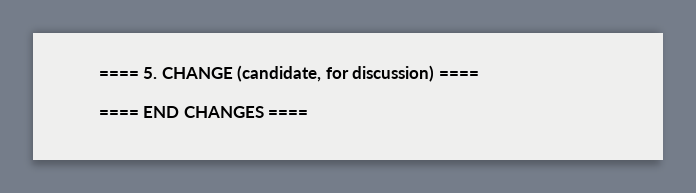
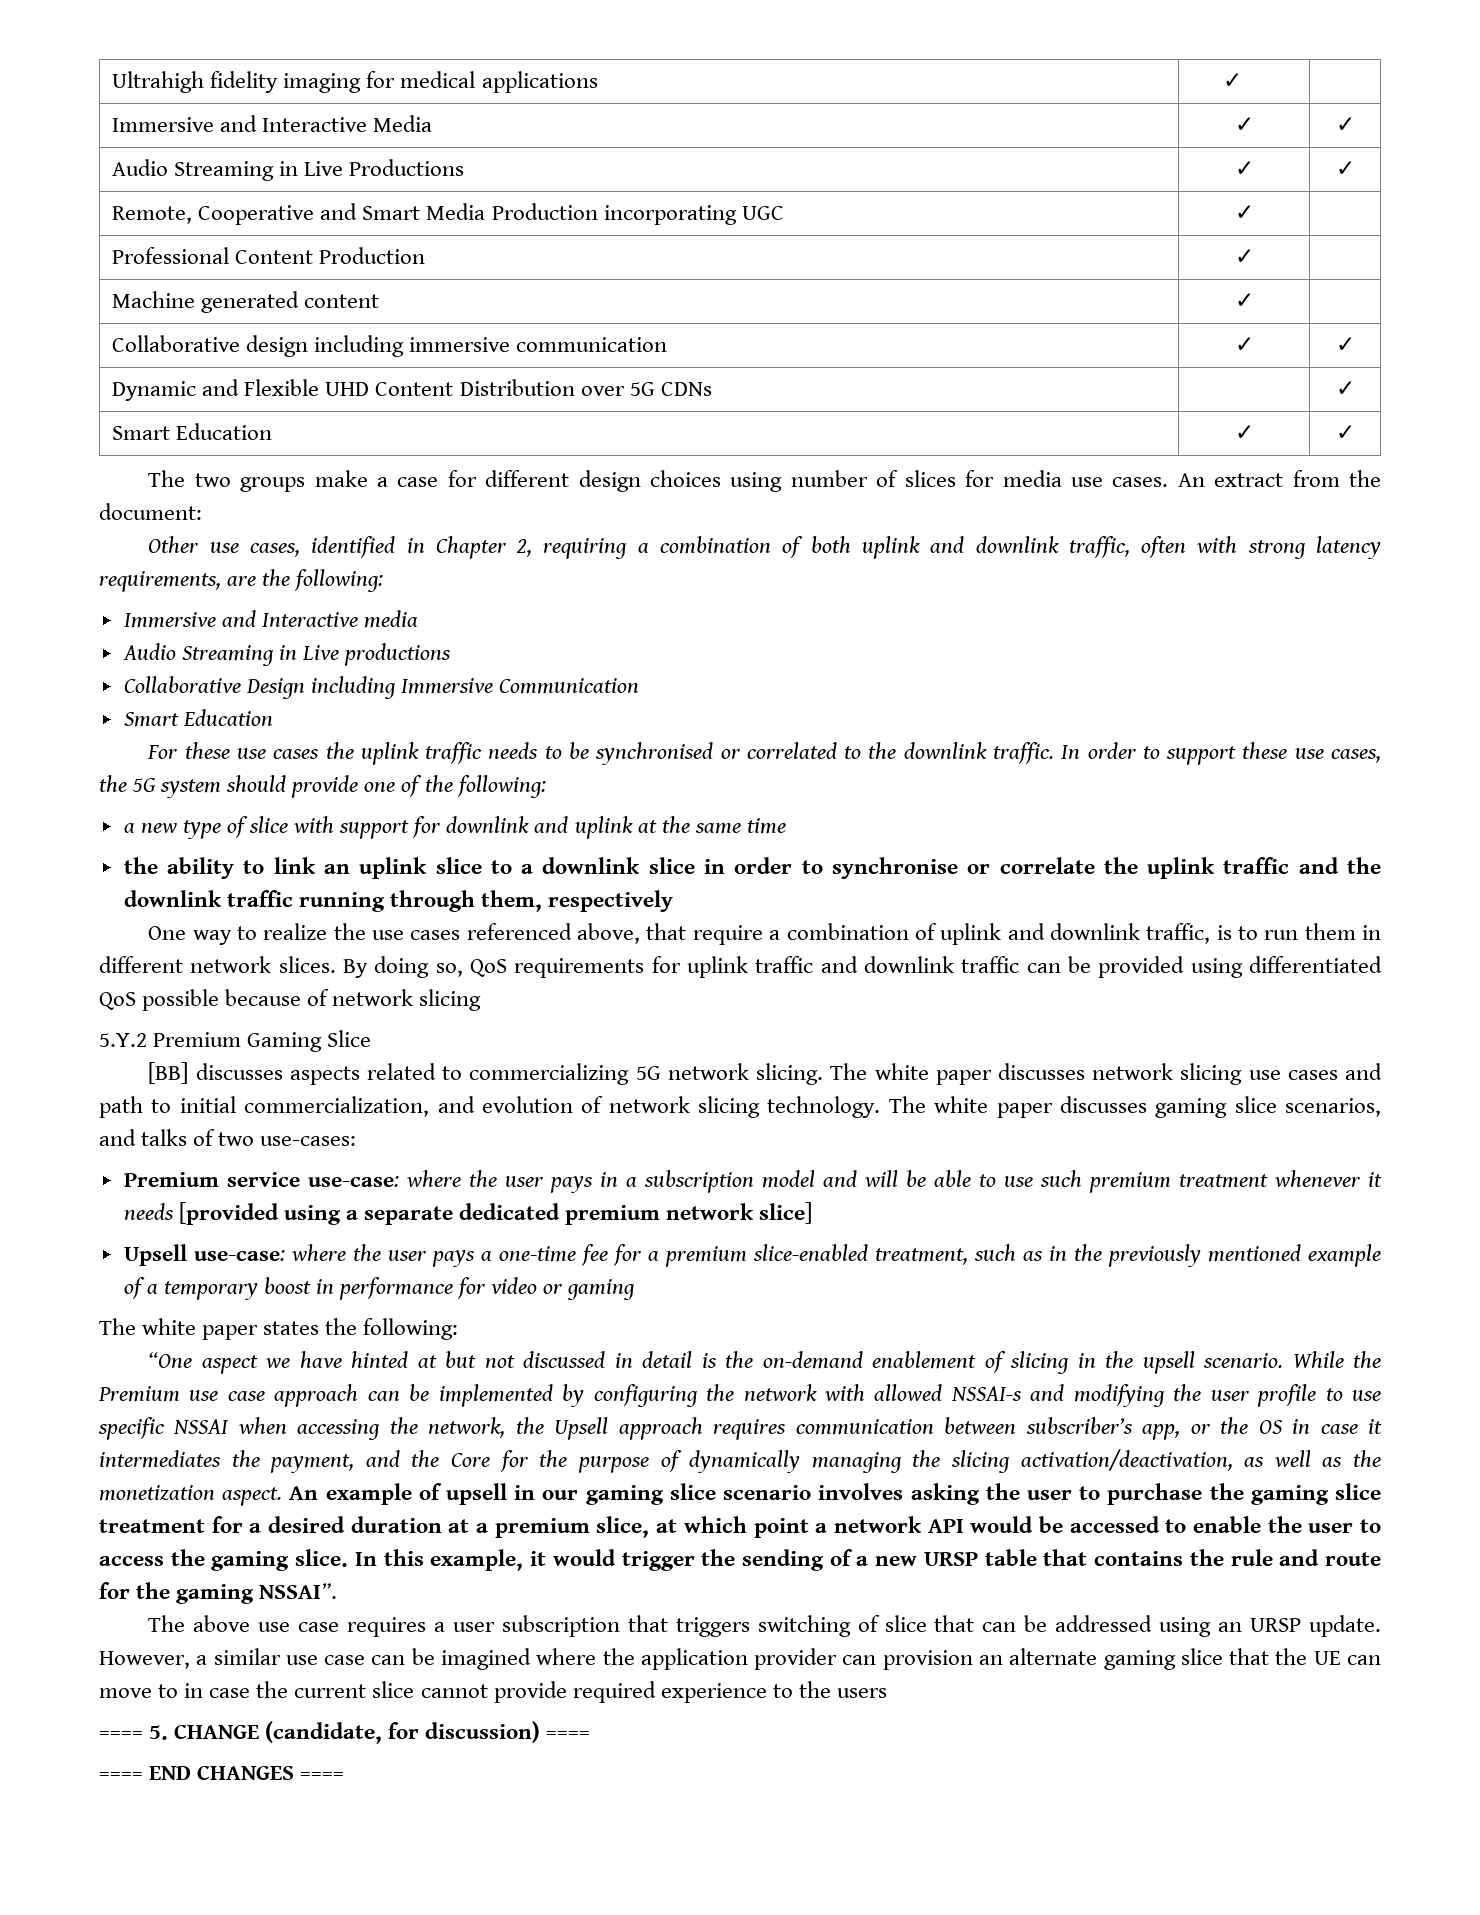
(99, 75) none -> [112,71,598,93] [1222,73,1242,88] [112,115,433,132] [1234,117,1254,132] [1335,117,1355,132] [112,159,465,181] [1234,161,1254,176] [1335,161,1355,176] [112,203,784,225] [1234,205,1254,220] [112,247,426,264] [1234,249,1254,264] [112,291,380,313] [1234,293,1254,308] [112,335,668,357] [1234,337,1254,352] [1335,337,1355,352] [112,379,712,401] [1335,381,1355,396] [112,423,273,440] [1234,425,1254,440] [1335,425,1355,440] [148,470,1381,492] [99,503,202,520] [148,536,1381,559] [99,569,384,592] [123,610,418,628] [122,643,452,666] [123,676,640,699] [123,709,273,727] [147,742,1382,765] [99,775,546,798] [123,816,786,839] [123,857,1381,879] [123,890,674,912] [148,923,1381,945] [99,956,1382,978] [99,989,482,1011] [99,1030,372,1052] [148,1062,1382,1085] [99,1096,1381,1118] [99,1129,357,1146] [123,1170,1383,1193] [123,1202,813,1225] [123,1244,1382,1267] [123,1277,636,1300] [99,1318,459,1340] [148,1351,1381,1374] [98,1384,1382,1407] [98,1417,1382,1440] [99,1449,1381,1473] [99,1483,1381,1506] [99,1516,1381,1538] [99,1549,1382,1571] [99,1582,338,1604] [148,1615,1382,1637] [99,1648,1381,1670] [99,1681,887,1703] Ultrahigh fidelity imaging for medical applications | ✓ | // Immersive and Interactive Media | ✓ | ✓ // Audio Streaming in Live Productions | ✓ | ✓ // Remote, Cooperative and Smart Media Production incorporating UGC | ✓ | // Professional Content Production | ✓ | // Machine generated content | ✓ | // Collaborative design including immersive communication | ✓ | ✓ // Dynamic and Flexible UHD Content Distribution over 5G CDNs | | ✓ // Smart Education | ✓ | ✓ // The two groups make a case for different design choices using number of slices for media use cases. An extract from the document: // Other use cases, identified in Chapter 2, requiring a combination of both uplink and downlink traffic, often with strong latency requirements, are the following: // Immersive and Interactive media // Audio Streaming in Live productions // Collaborative Design including Immersive Communication // Smart Education // For these use cases the uplink traffic needs to be synchronised or correlated to the downlink traffic. In order to support these use cases, the 5G system should provide one of the following: // a new type of slice with support for downlink and uplink at the same time // the ability to link an uplink slice to a downlink slice in order to synchronise or correlate the uplink traffic and the downlink traffic running through them, respectively // One way to realize the use cases referenced above, that require a combination of uplink and downlink traffic, is to run them in different network slices. By doing so, QoS requirements for uplink traffic and downlink traffic can be provided using differentiated QoS possible because of network slicing // 5.Y.2 Premium Gaming Slice // [BB] discusses aspects related to commercializing 5G network slicing. The white paper discusses network slicing use cases and path to initial commercialization, and evolution of network slicing technology. The white paper discusses gaming slice scenarios, and talks of two use-cases: // Premium service use-case: where the user pays in a subscription model and will be able to use such premium treatment whenever it needs [provided using a separate dedicated premium network slice] // Upsell use-case: where the user pays a one-time fee for a premium slice-enabled treatment, such as in the previously mentioned example of a temporary boost in performance for video or gaming // The white paper states the following: // “One aspect we have hinted at but not discussed in detail is the on-demand enablement of slicing in the upsell scenario. While the Premium use case approach can be implemented by configuring the network with allowed NSSAI-s and modifying the user profile to use specific NSSAI when accessing the network, the Upsell approach requires communication between subscriber’s app, or the OS in case it intermediates the payment, and the Core for the purpose of dynamically managing the slicing activation/deactivation, as well as the monetization aspect. An example of upsell in our gaming slice scenario involves asking the user to purchase the gaming slice treatment for a desired duration at a premium slice, at which point a network API would be accessed to enable the user to access the gaming slice. In this example, it would trigger the sending of a new URSP table that contains the rule and route for the gaming NSSAI”. // The above use case requires a user subscription that triggers switching of slice that can be addressed using an URSP update. However, a similar use case can be imagined where the application provider can provision an alternate gaming slice that the UE can move to in case the current slice cannot provide required experience to the users //

